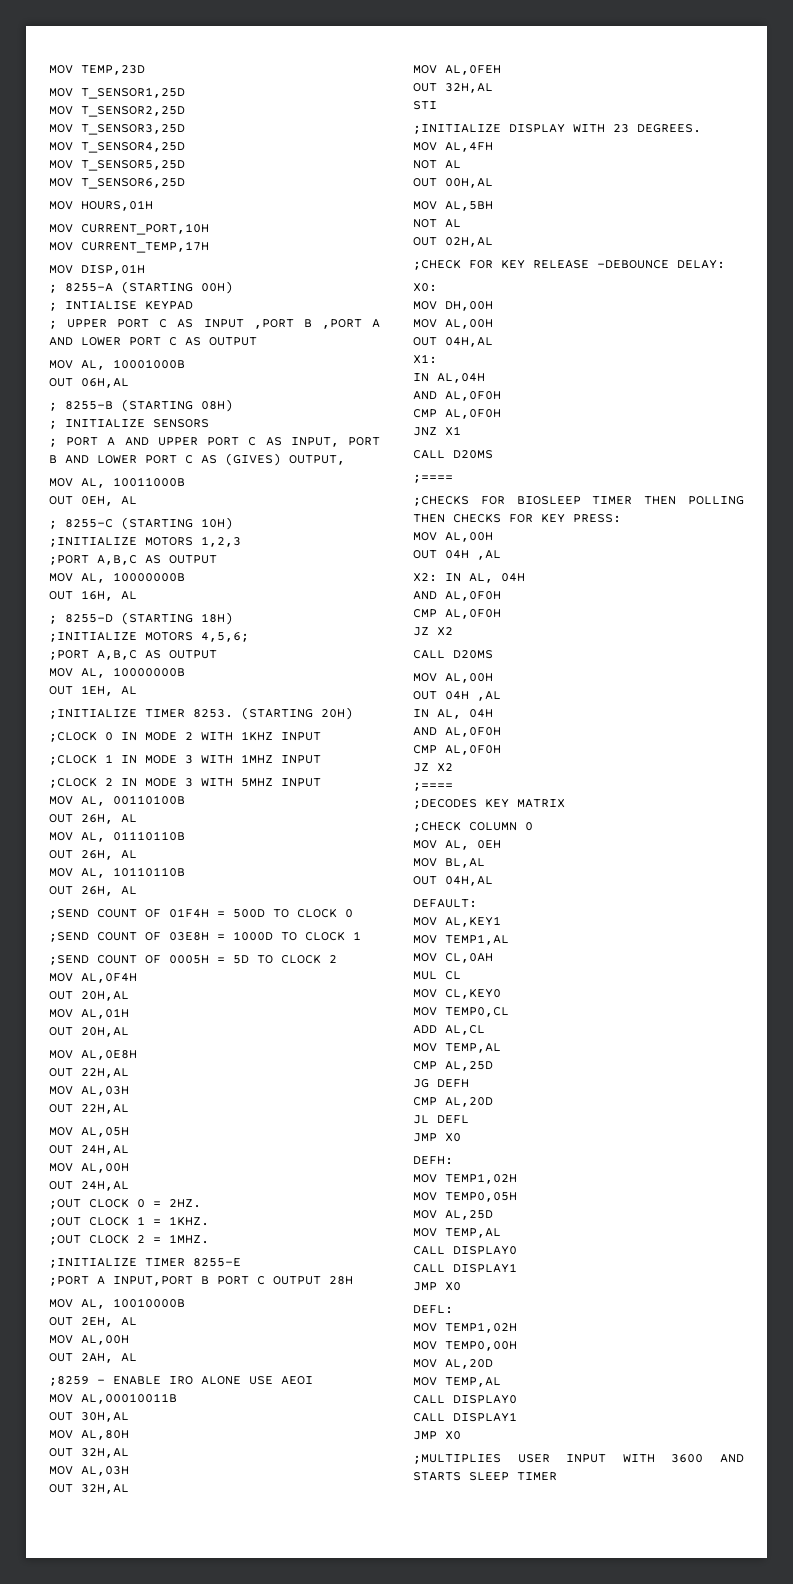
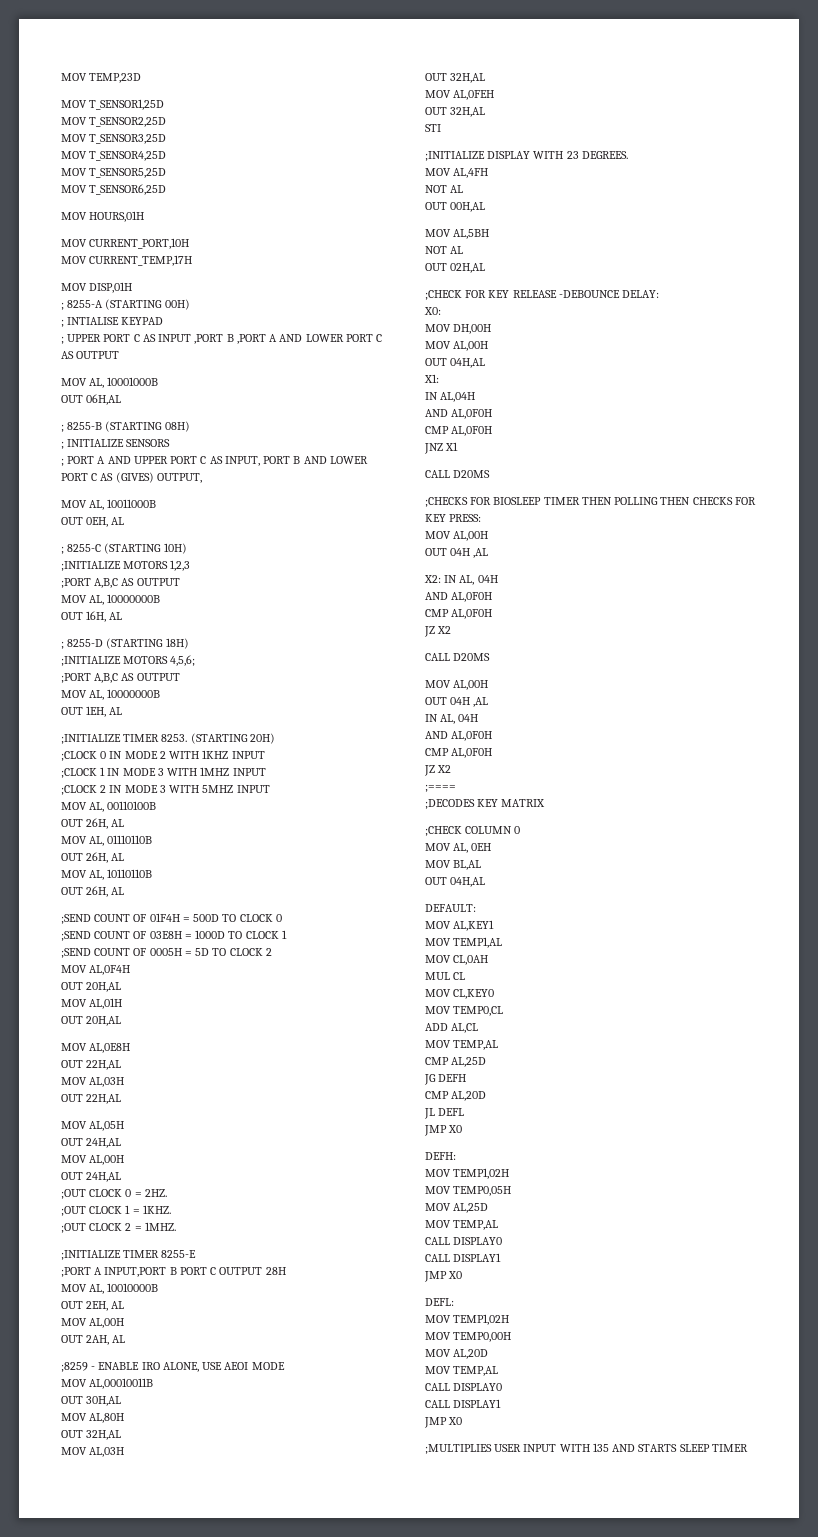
[201,1376,241,1385] ALONE -> [162,1362,199,1372] ALONE,
(313, 1380) none -> [251,1362,285,1370] MODE
[413,474,453,483] // ;==== -> (491, 474) none
[671,1454,704,1463] 3600 -> [592,1443,609,1452] 135

